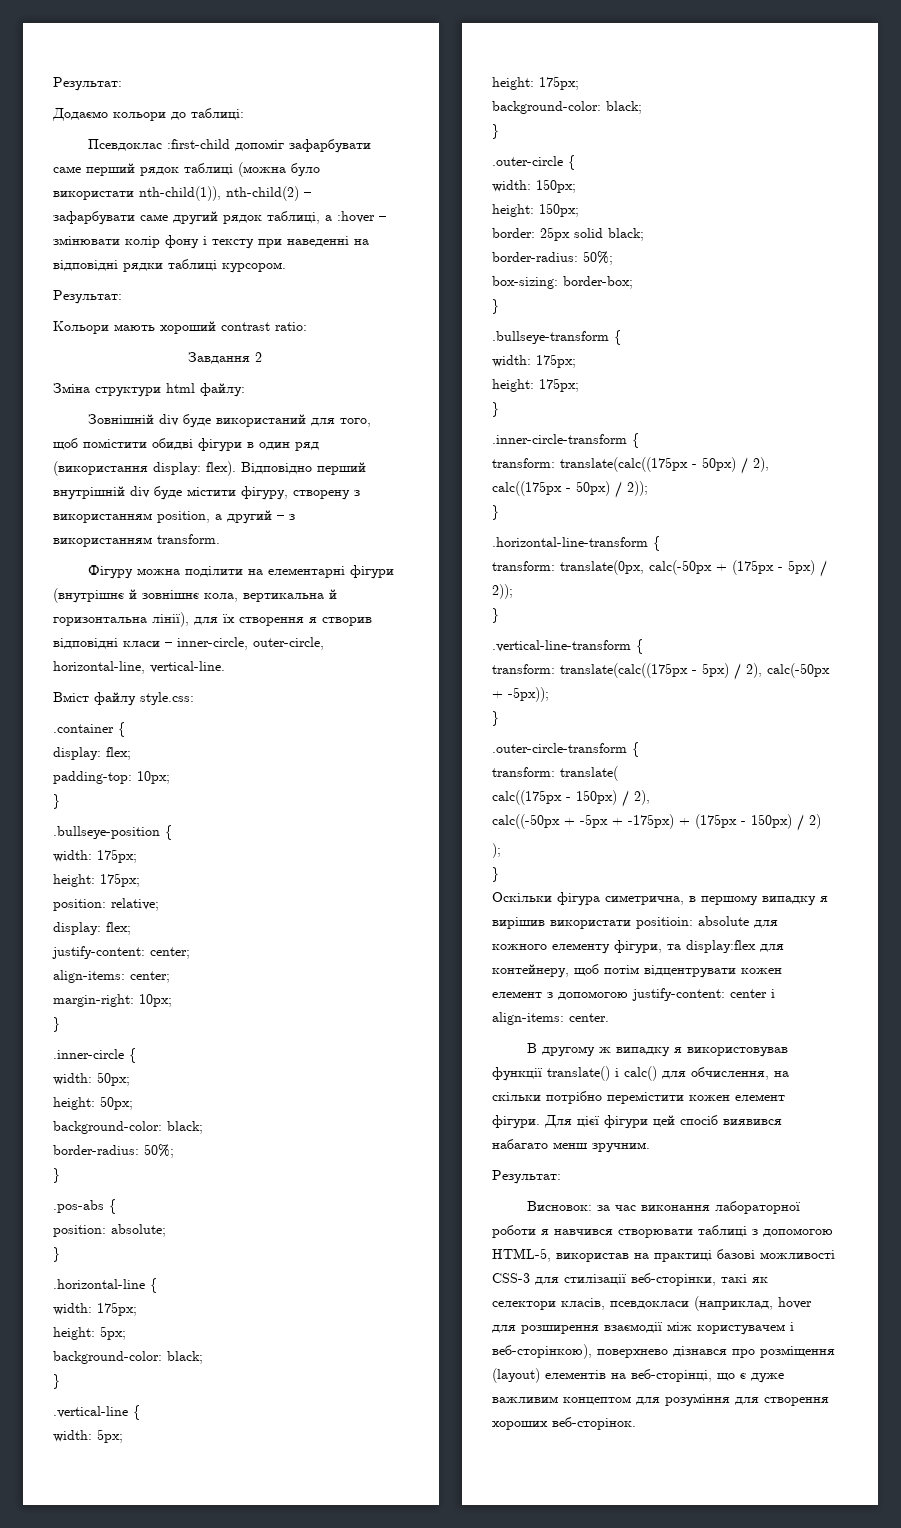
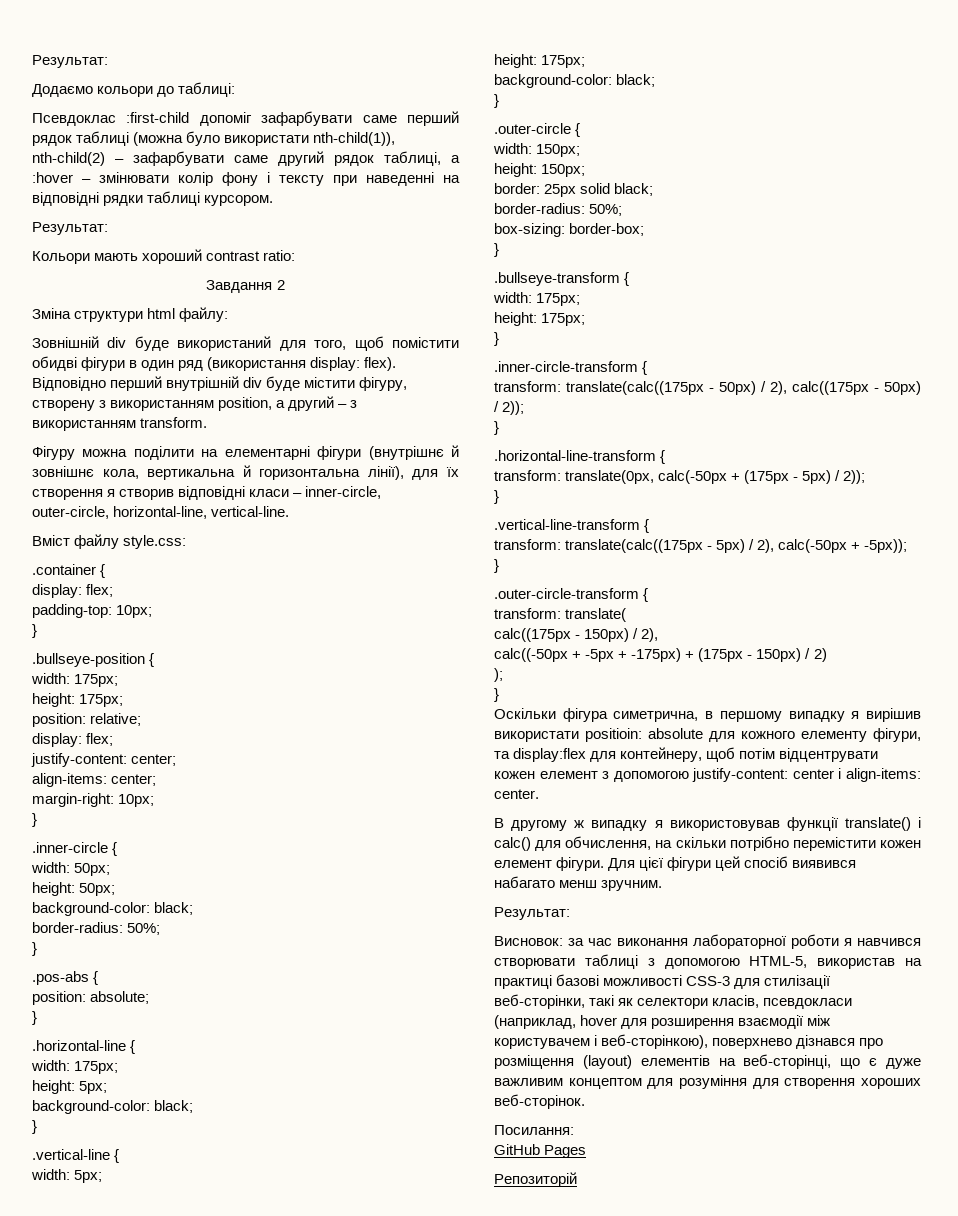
(636, 1423) none -> [494,1125,574,1135] [494,1144,587,1158] [494,1172,577,1187] // Посилання: // GitHub Pages // Репозиторій

